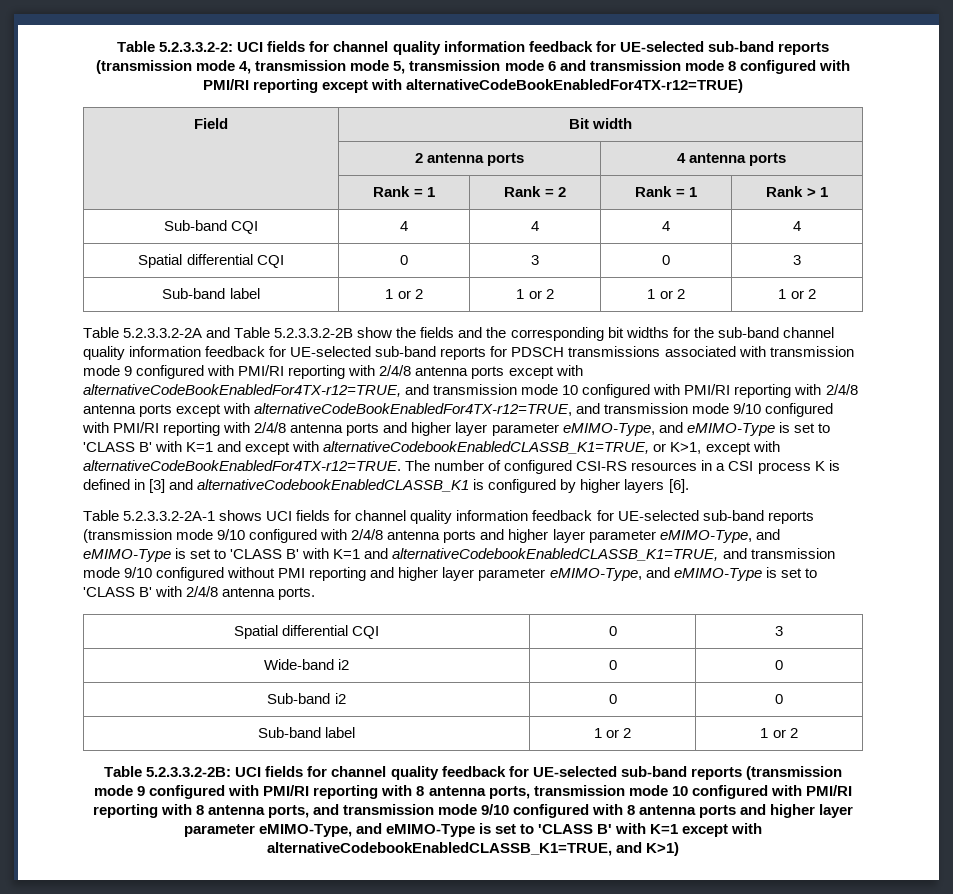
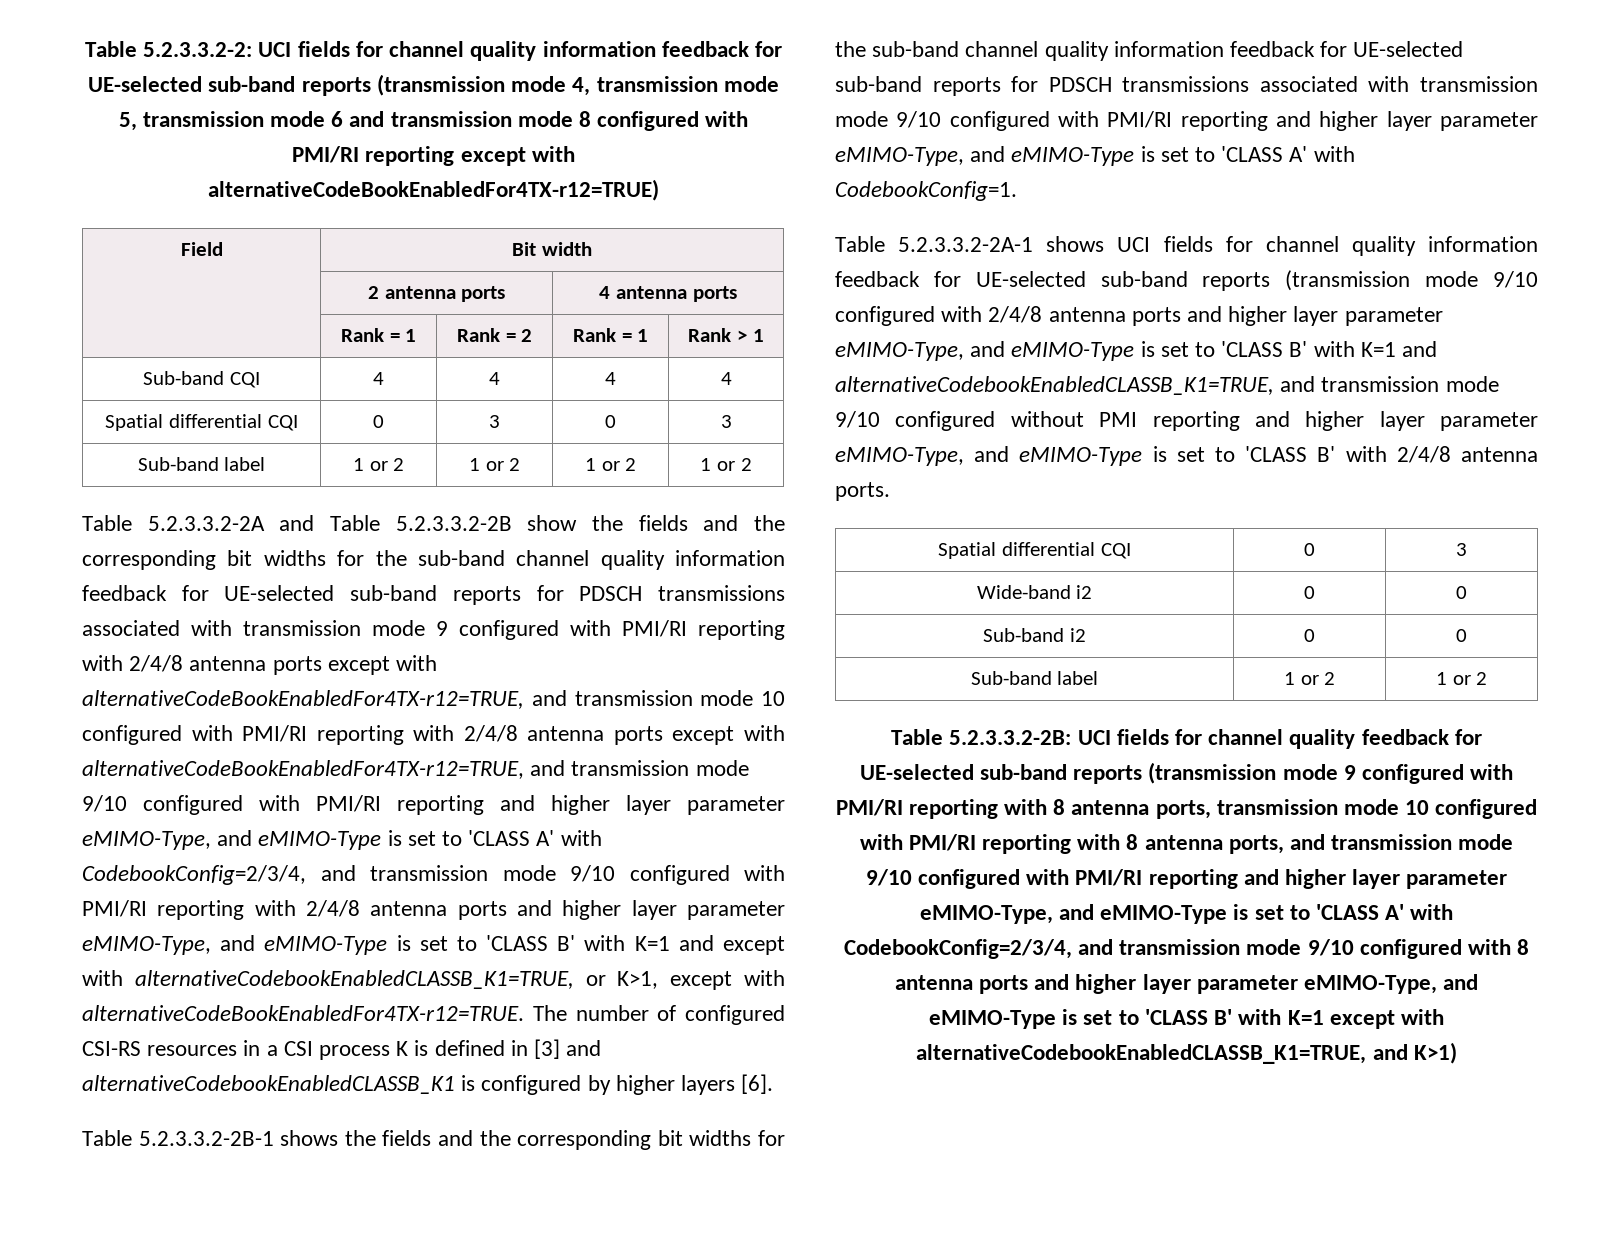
(221, 429) none -> [500,795,785,815] [82,830,602,850] [82,865,785,885] [82,900,245,920] and higher layer parameter eMIMO-Type, and eMIMO-Type is set to 'CLASS A' with CodebookConfig=2/3/4, and transmission mode 9/10 configured with PMI/RI reporting
(689, 486) none -> [82,1130,786,1150] [835,41,1464,61] [835,76,1538,96] [835,111,1538,131] [835,146,1355,166] [835,181,1017,201] // Table 5.2.3.3.2-2B-1 shows the fields and the corresponding bit widths for the sub-band channel quality information feedback for UE-selected sub-band reports for PDSCH transmissions associated with transmission mode 9/10 configured with PMI/RI reporting and higher layer parameter eMIMO-Type, and eMIMO-Type is set to 'CLASS A' with CodebookConfig=1.
(624, 809) none -> [1075,869,1508,889] [919,904,1454,924] [843,939,1512,959] PMI/RI reporting and higher layer parameter eMIMO-Type, and eMIMO-Type is set to 'CLASS A' with CodebookConfig=2/3/4, and transmission mode 9/10 configured with

